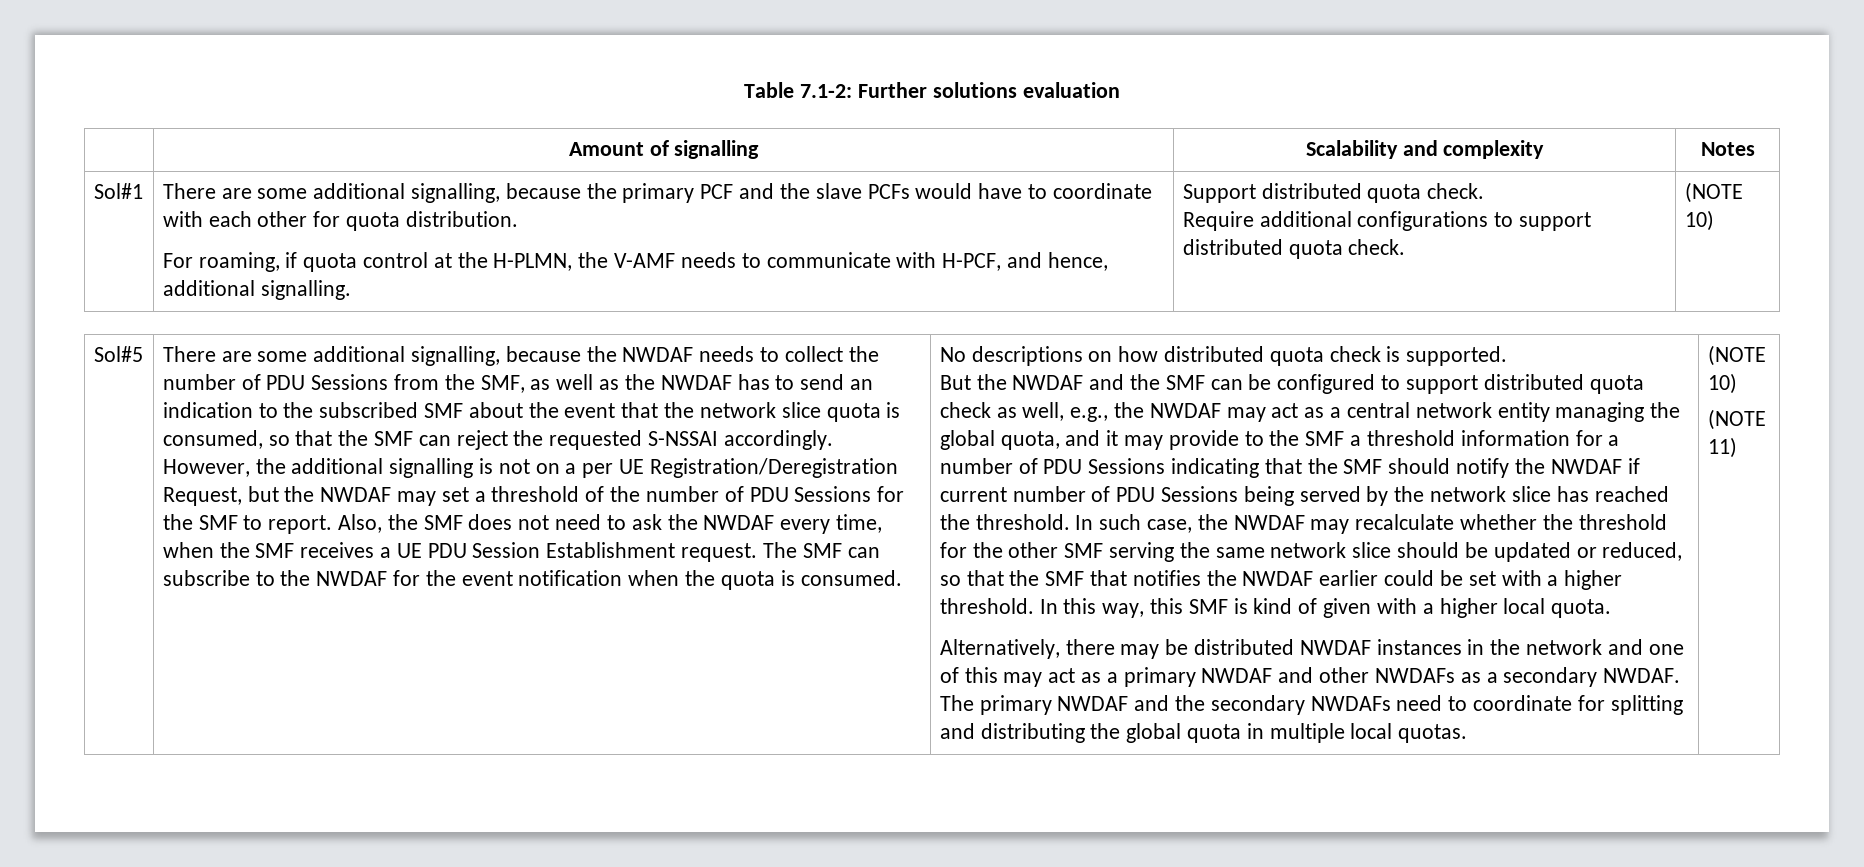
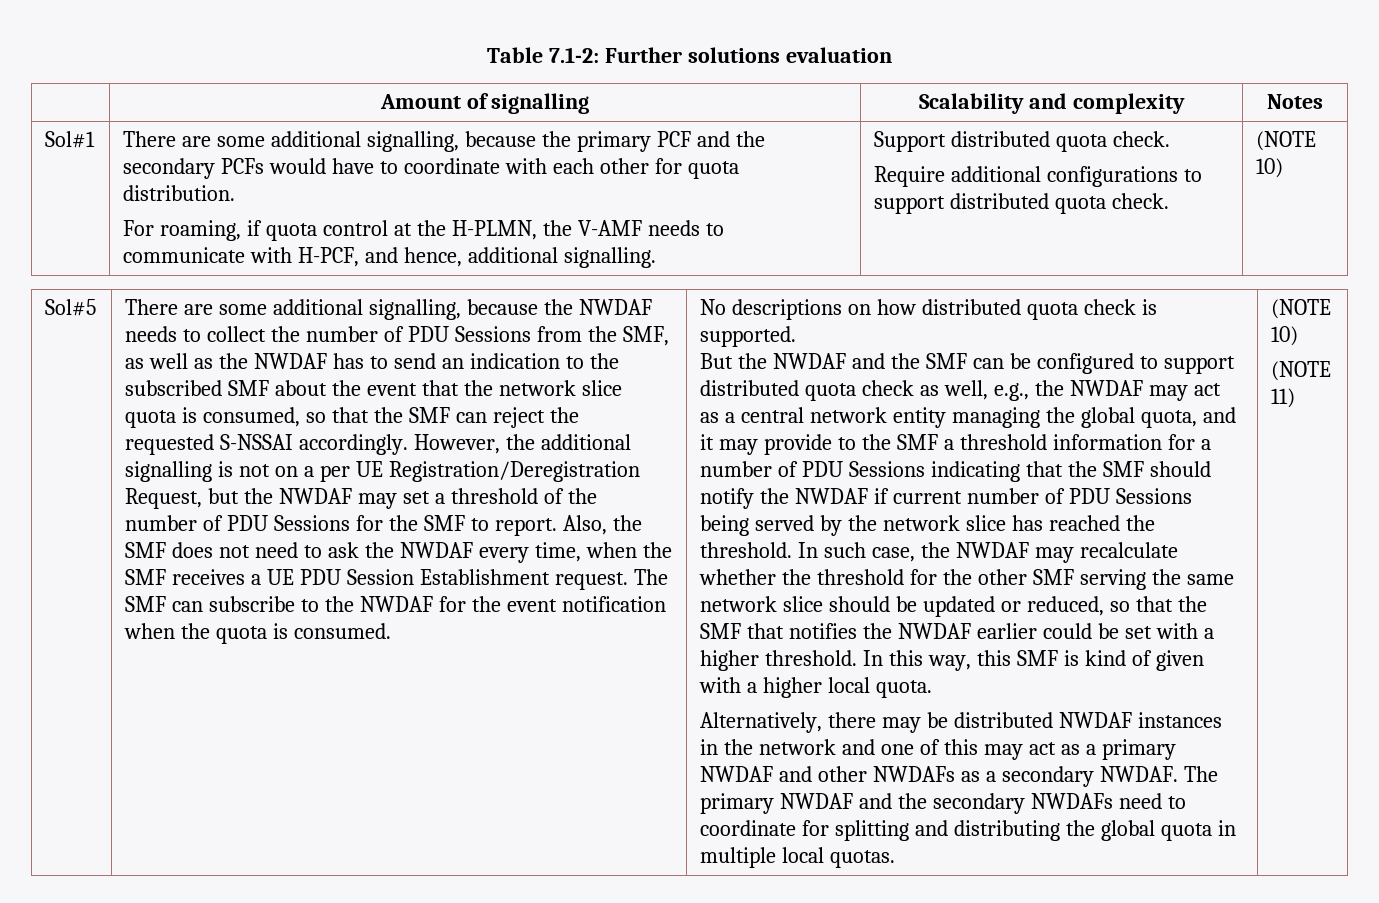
[815,183,862,199] slave -> [123,158,216,179] secondary

